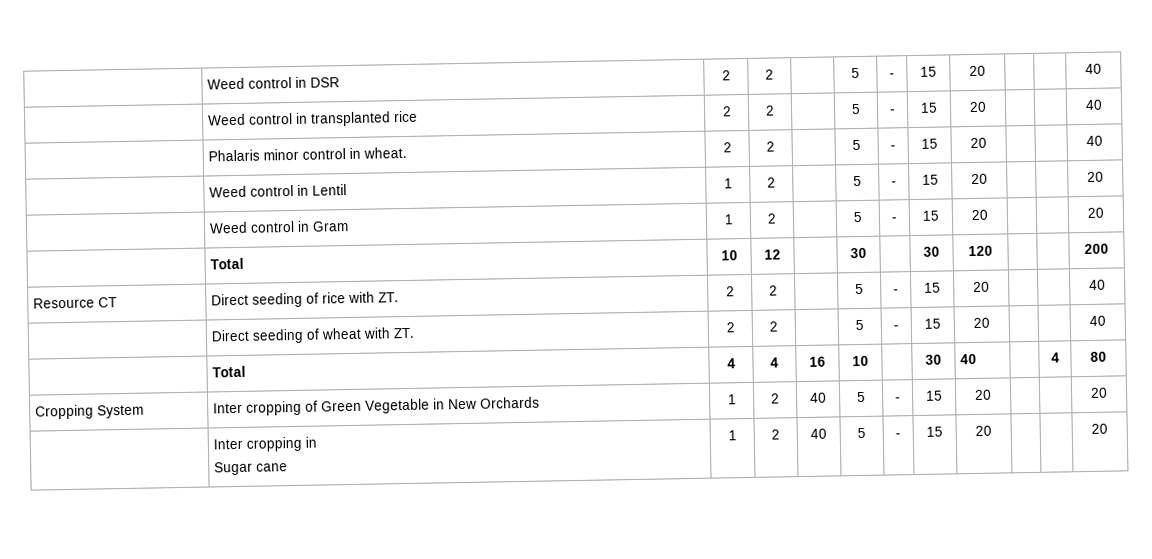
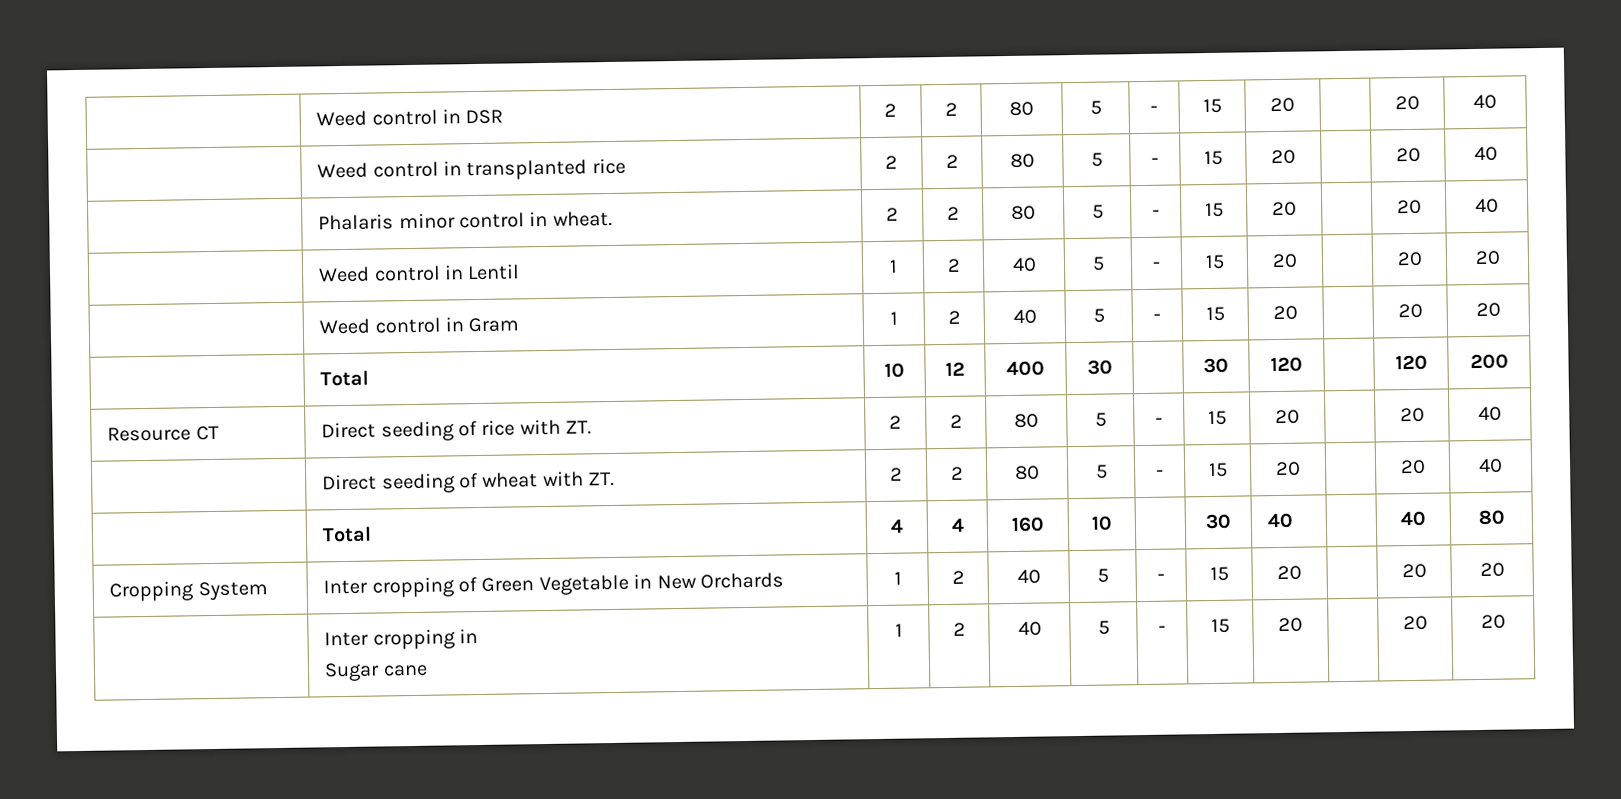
[851,67,860,79] [889,73,895,78] [920,66,937,77] [969,65,986,77] | 5 | - | 15 | 20 | | -> [1009,101,1034,116] [1089,100,1102,115] [1150,105,1158,113] [1202,98,1222,114] [1270,97,1295,113] [1394,95,1420,111] 80 | 5 | - | 15 | 20 | | 20
[851,103,861,115] [890,109,896,114] [920,102,938,113] [969,101,987,113] | 5 | - | 15 | 20 | | -> [1010,153,1035,168] [1090,152,1103,167] [1151,157,1159,165] [1203,150,1223,166] [1271,149,1296,165] [1395,147,1421,163] 80 | 5 | - | 15 | 20 | | 20
[852,139,861,151] [890,145,896,150] [921,138,938,149] [970,137,987,149] | 5 | - | 15 | 20 | | -> [1011,205,1036,220] [1091,204,1104,219] [1152,209,1160,217] [1204,202,1224,218] [1272,201,1297,217] [1396,199,1422,215] 80 | 5 | - | 15 | 20 | | 20
[853,175,862,187] [891,181,897,186] [922,174,939,185] [971,173,988,185] | 5 | - | 15 | 20 | | -> [1011,257,1037,272] [1091,256,1105,271] [1152,261,1161,269] [1204,254,1225,270] [1272,253,1298,269] [1396,251,1423,267] 40 | 5 | - | 15 | 20 | | 20
[853,211,863,223] [891,217,898,222] [922,210,940,221] [971,209,989,221] | 5 | - | 15 | 20 | | -> [1012,309,1037,324] [1092,308,1105,323] [1153,313,1161,321] [1205,306,1225,322] [1273,305,1298,321] [1397,303,1423,319] 40 | 5 | - | 15 | 20 | | 20
(781, 254) none -> [1006,360,1045,377] 400
(993, 251) none -> [1394,354,1428,371] 120
[855,283,864,295] [893,289,899,294] [924,282,941,293] [973,281,990,292] | 5 | - | 15 | 20 | | -> [1014,413,1039,428] [1094,412,1107,427] [1155,417,1163,425] [1207,410,1227,426] [1275,409,1300,425] [1399,407,1425,423] 80 | 5 | - | 15 | 20 | | 20
[855,319,864,331] [893,325,899,330] [924,318,941,329] [973,317,990,328] | 5 | - | 15 | 20 | | -> [1015,465,1040,480] [1095,464,1108,479] [1156,469,1164,477] [1207,462,1228,478] [1275,461,1301,477] [1399,459,1426,475] 80 | 5 | - | 15 | 20 | | 20
[809,356,826,367] 16 -> [1011,516,1045,532] 160
[1050,352,1060,363] 4 -> [1400,510,1426,527] 40
(992, 394) none -> [1401,563,1427,579] 20
(992, 430) none -> [1402,615,1428,631] 20

